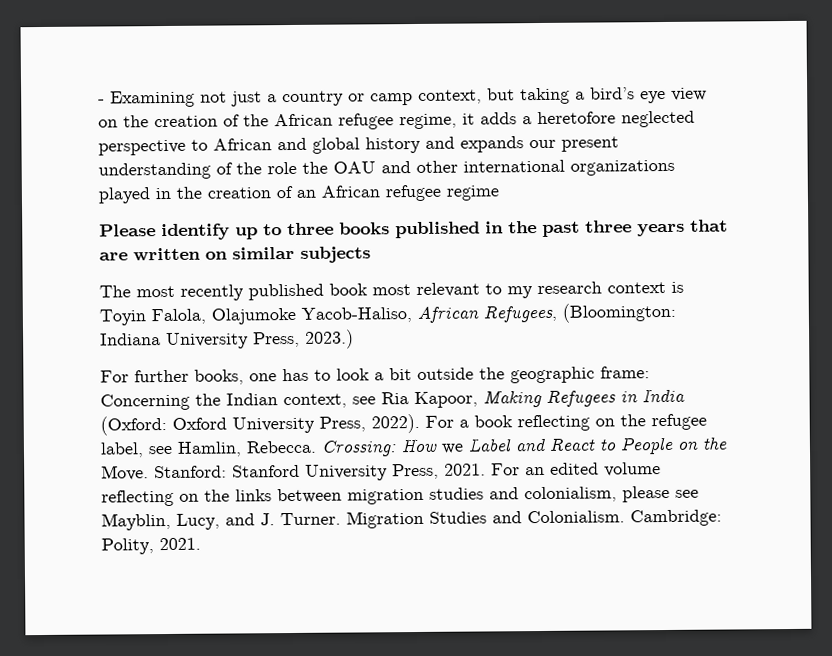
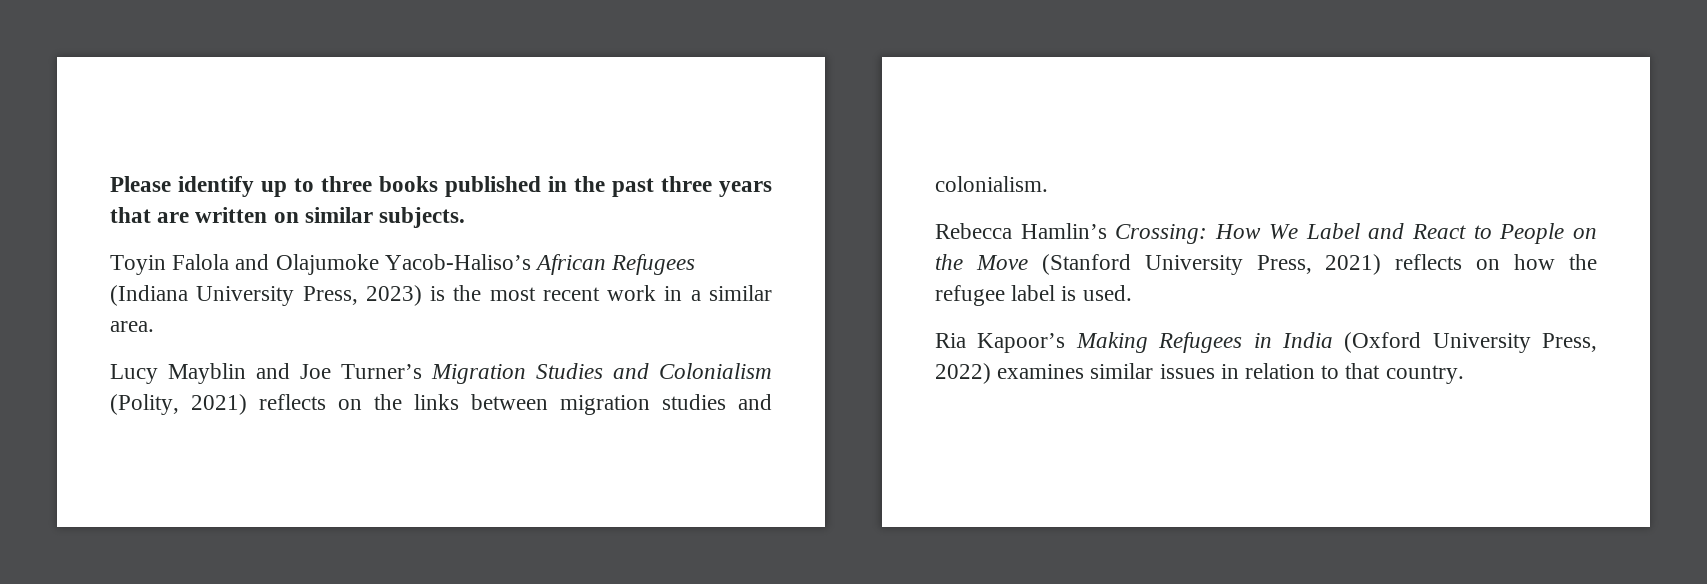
[98,87,707,108] [98,110,695,130] [98,136,619,156] [98,159,675,180] [98,184,499,204] - Examining not just a country or camp context, but taking a bird’s eye view on the creation of the African refugee regime, it adds a heretofore neglected perspective to African and global history and expands our present understanding of the role the OAU and other international organizations played in the creation of an African refugee regime // -> (110, 184) none
[300,246,371,263] [99,281,684,301] [99,302,676,326] [100,329,354,350] [100,366,650,385] [100,388,685,411] [100,413,707,436] [100,440,316,458] subjects // The most recently published book most relevant to my research context is Toyin Falola, Olajumoke Yacob-Haliso, African Refugees, (Bloomington: Indiana University Press, 2023.) // For further books, one has to look a bit outside the geographic frame: Concerning the Indian context, see Ria Kapoor, Making Refugees in India (Oxford: Oxford University Press, 2022). For a book reflecting on the refugee label, see Hamlin, Rebecca. -> [379,207,466,228] [110,254,696,275] [110,285,772,306] [110,321,154,332] [110,363,772,384] [110,394,772,415] [935,176,1048,192] [935,223,1107,239] subjects. // Toyin Falola and Olajumoke Yacob-Haliso’s African Refugees (Indiana University Press, 2023) is the most recent work in a similar area. // Lucy Mayblin and Joe Turner’s Migration Studies and Colonialism (Polity, 2021) reflects on the links between migration studies and colonialism. // Rebecca Hamlin’s
[441,443,464,454] we -> [1268,224,1298,239] We
[101,462,661,481] [101,485,699,507] [101,509,722,531] [101,537,201,555] Move. Stanford: Stanford University Press, 2021. For an edited volume reflecting on the links between migration studies and colonialism, please see Mayblin, Lucy, and J. Turner. Migration Studies and Colonialism. Cambridge: Polity, 2021. -> [975,254,1597,275] [935,285,1132,306] [935,332,1597,353] [935,363,1464,384] Move (Stanford University Press, 2021) reflects on how the refugee label is used. // Ria Kapoor’s Making Refugees in India (Oxford University Press, 2022) examines similar issues in relation to that country.

